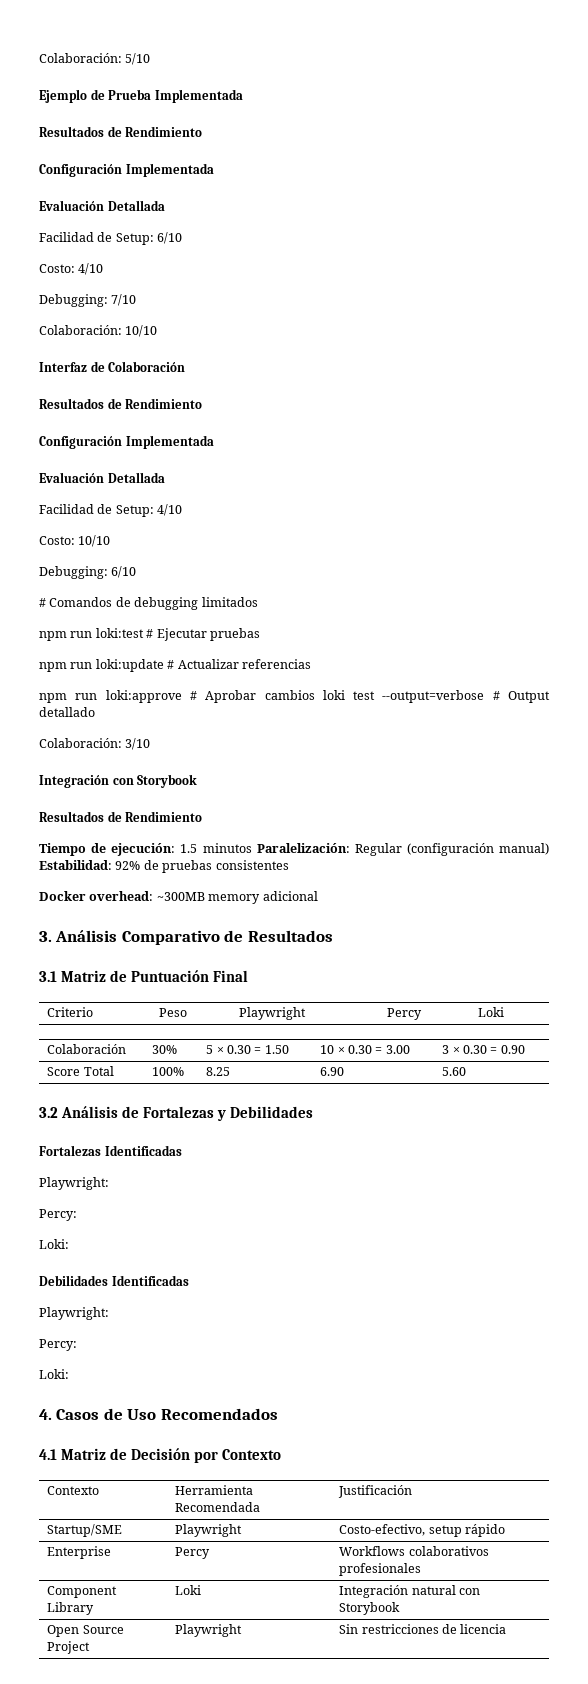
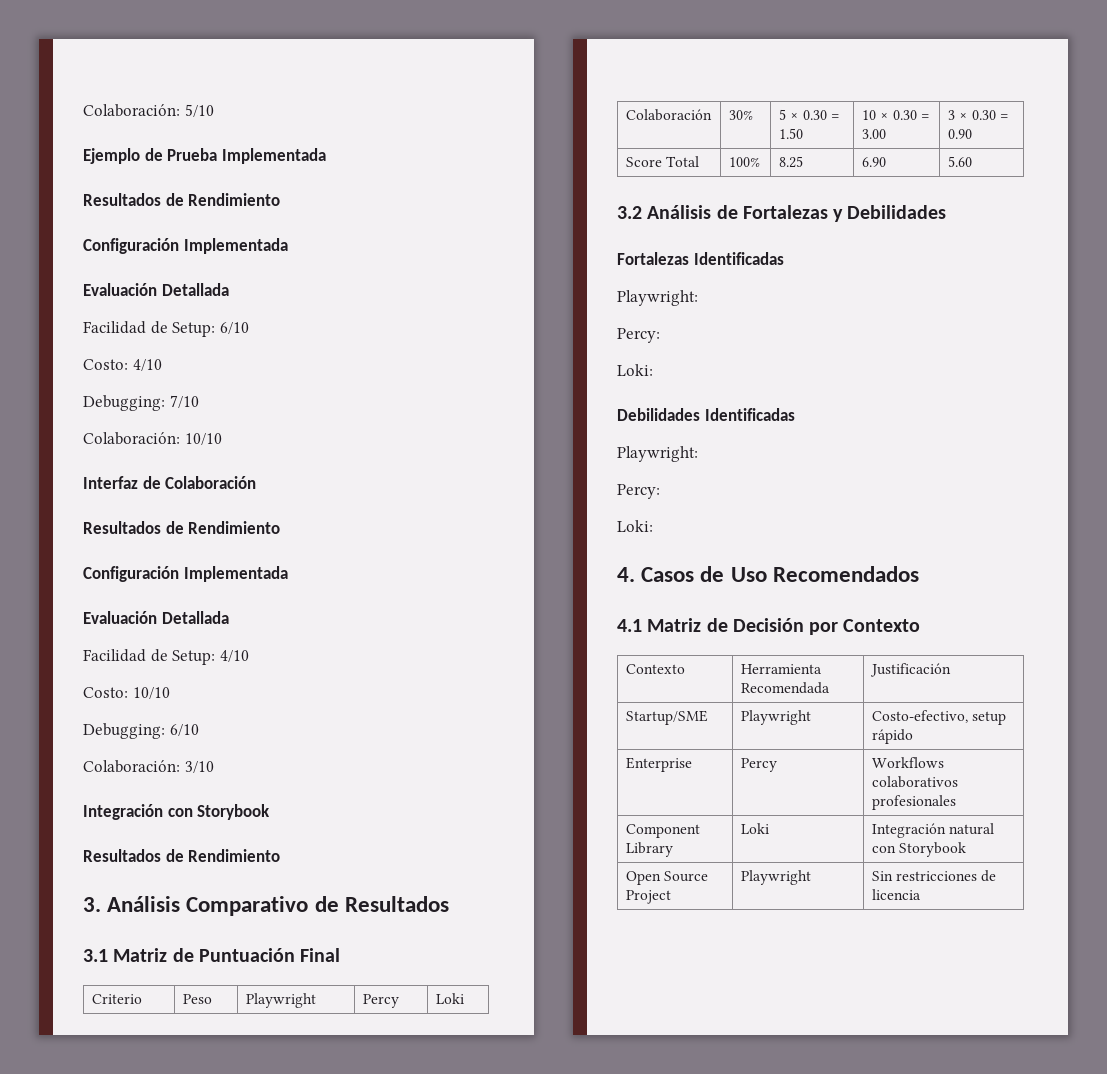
[39,597,258,610] [39,628,260,641] [39,659,311,672] [39,690,550,703] [39,707,95,717] // # Comandos de debugging limitados // npm run loki:test # Ejecutar pruebas // npm run loki:update # Actualizar referencias // npm run loki:approve # Aprobar cambios loki test --output=verbose # Output detallado -> (199, 730) none
[39,843,549,856] [39,860,289,873] [39,891,318,904] // Tiempo de ejecución: 1.5 minutos Paralelización: Regular (configuración manual) Estabilidad: 92% de pruebas consistentes // Docker overhead: ~300MB memory adicional -> (281, 855) none

